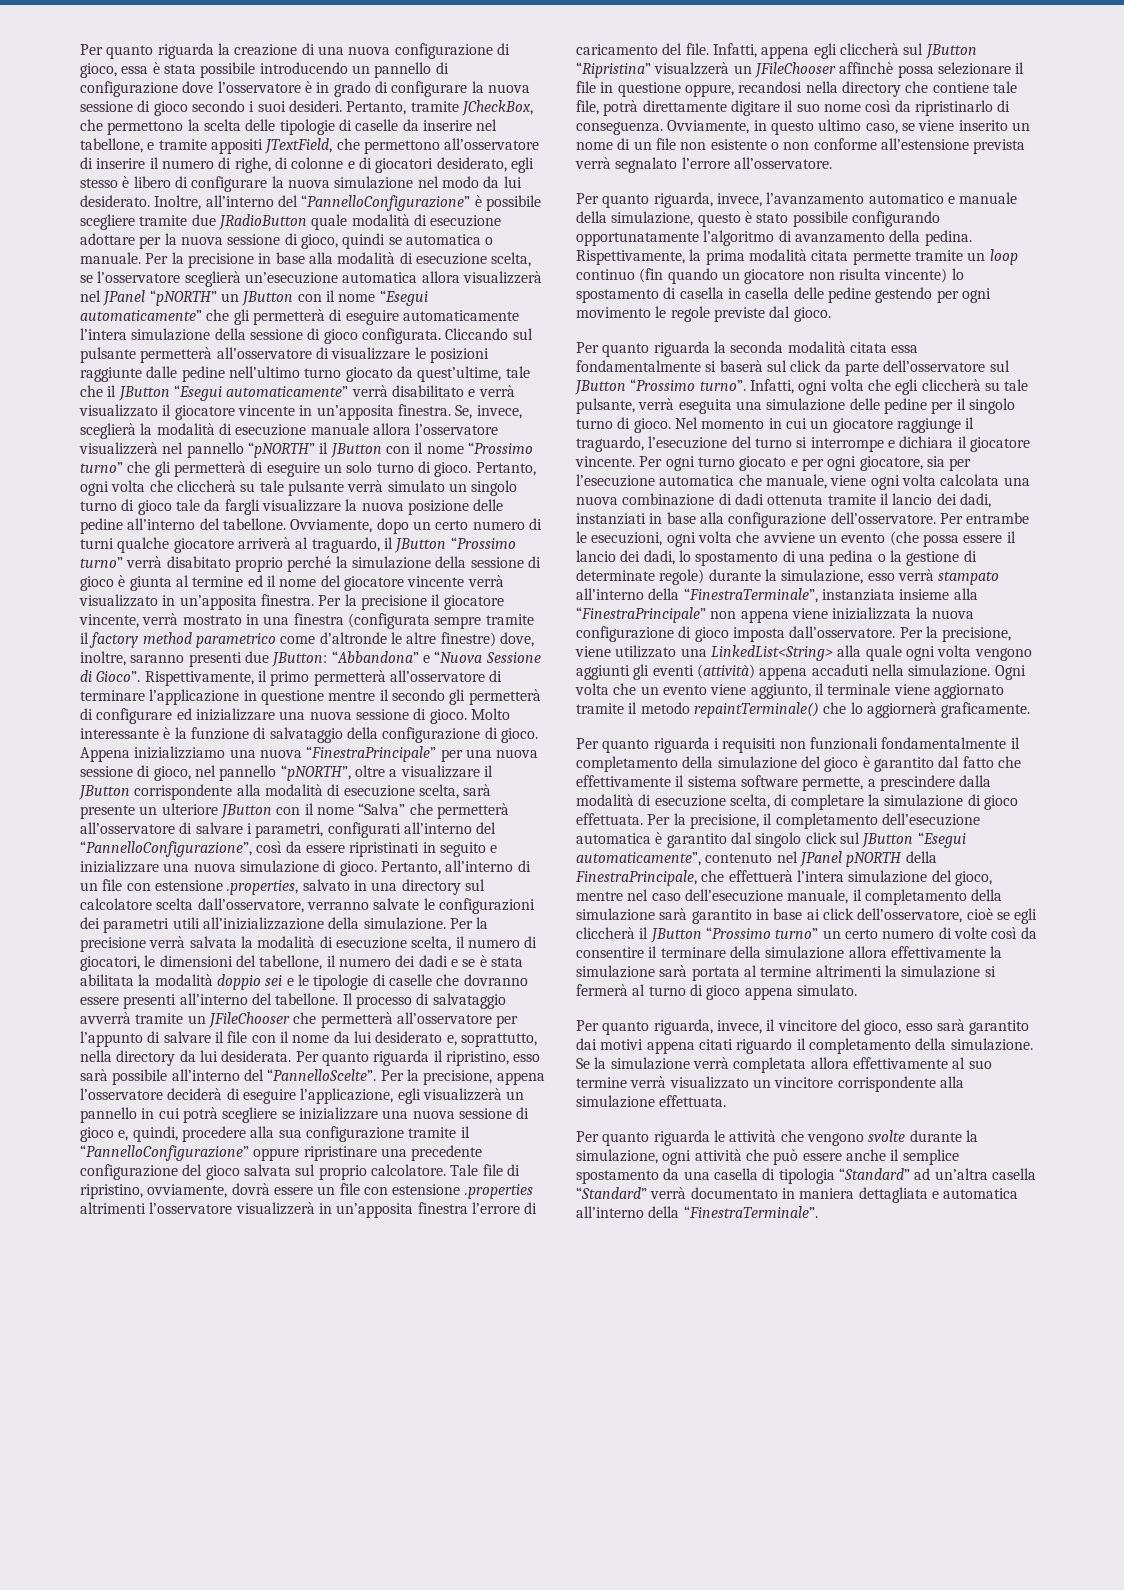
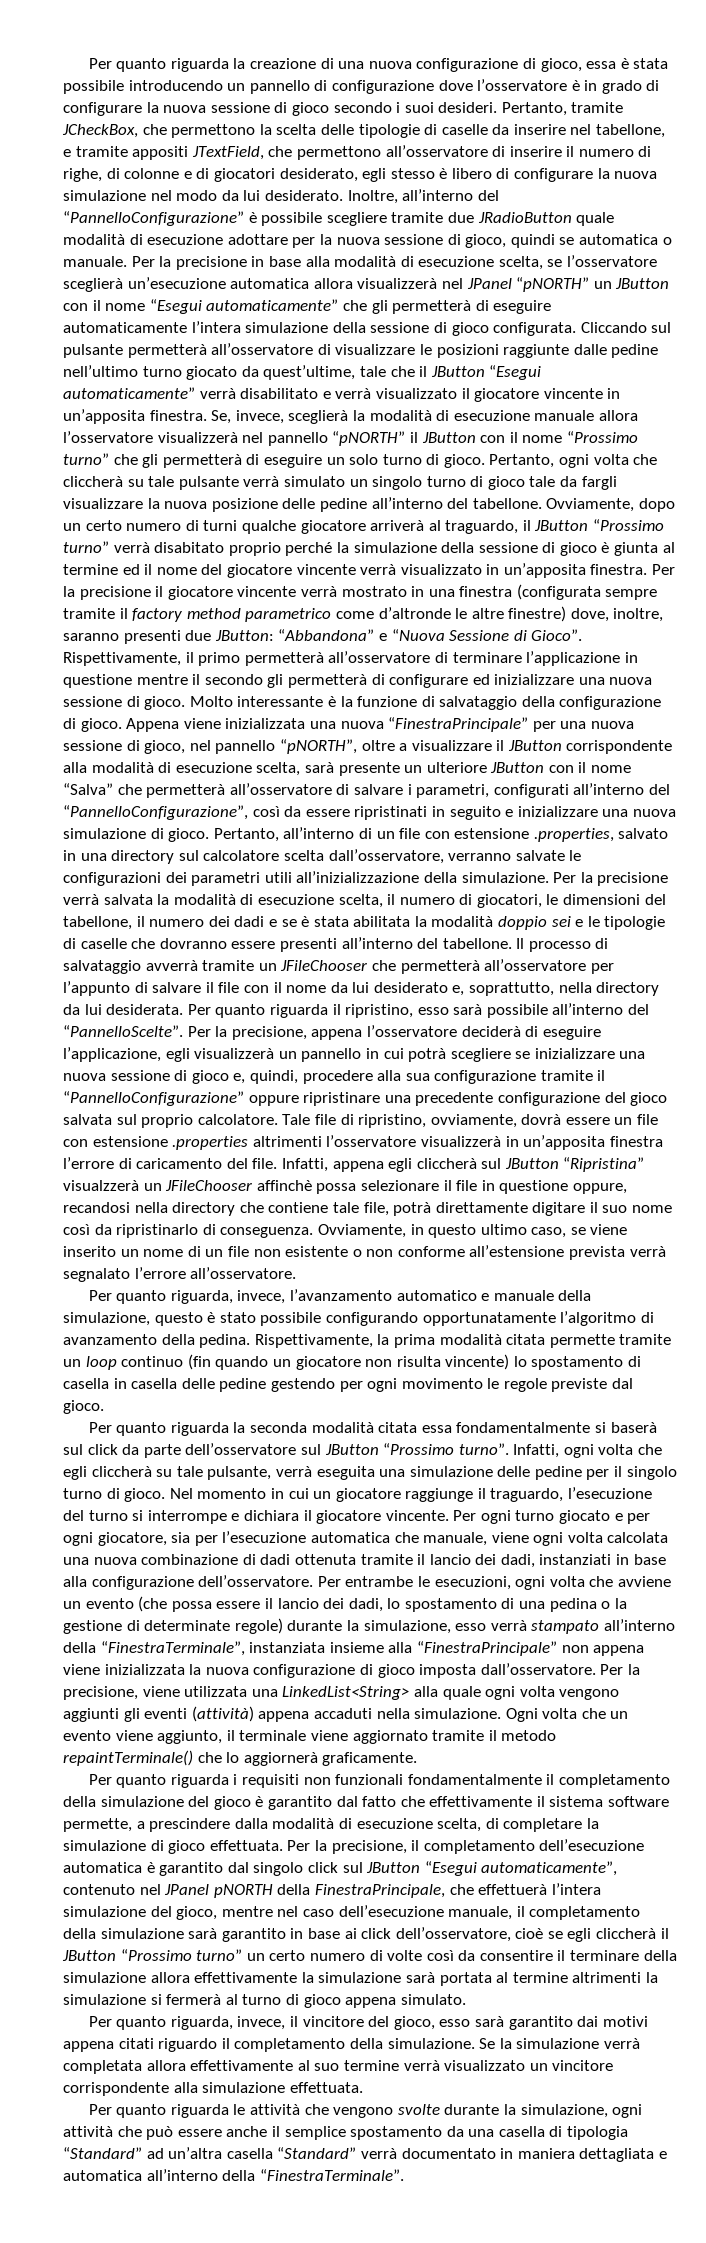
[79,614,139,628] vincente, -> [237,586,297,597] vincente
[134,746,226,759] inizializziamo -> [183,718,306,729] viene inizializzata
[615,645,677,658] utilizzato -> [184,1686,248,1697] utilizzata

